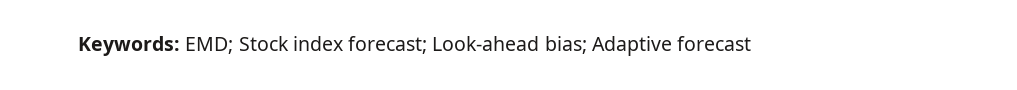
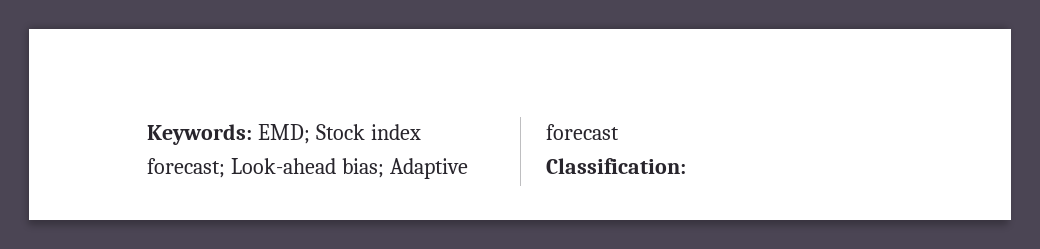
(752, 43) none -> [546,158,686,174] // Classification:

